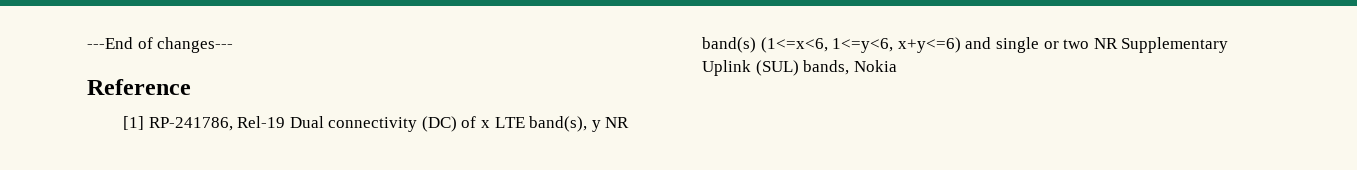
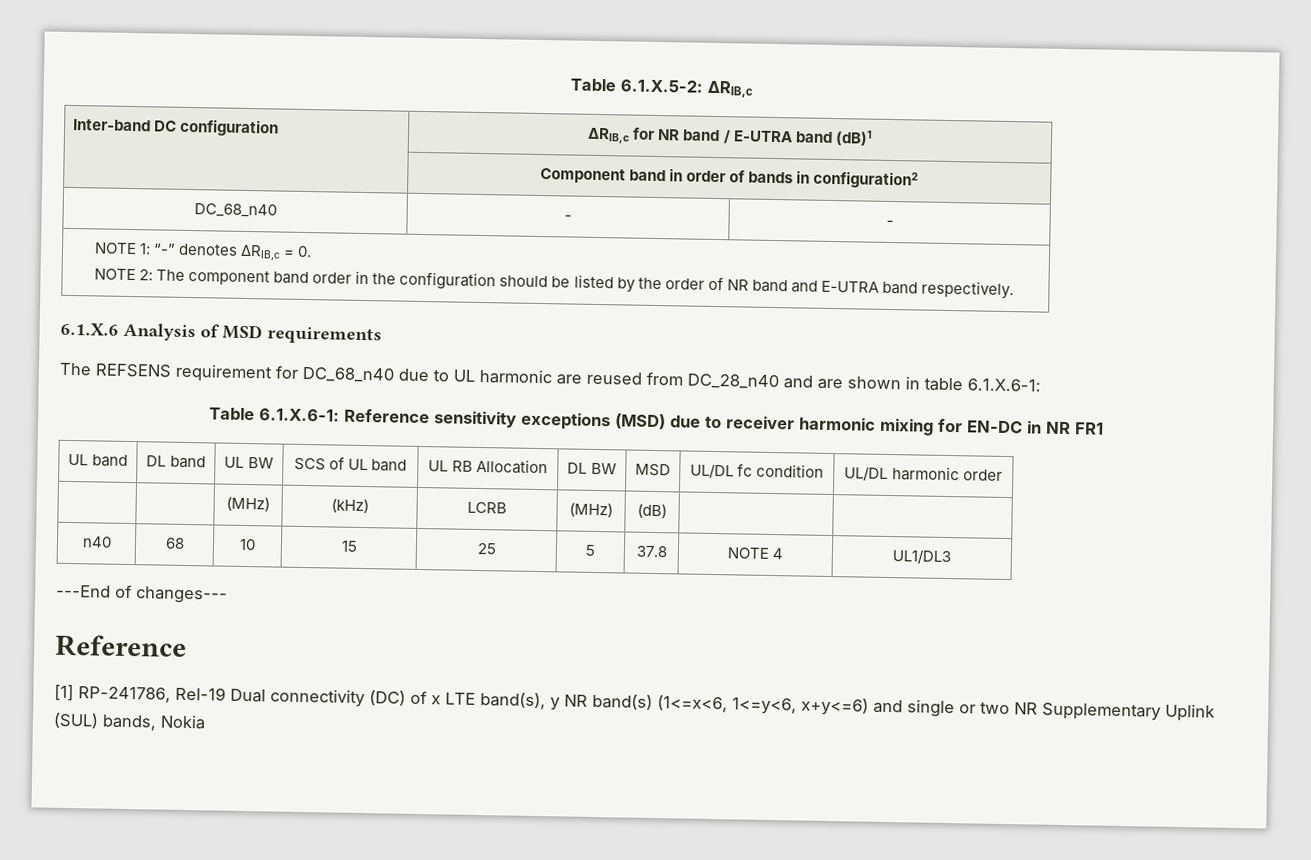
(87, 43) none -> [569,78,753,98] [73,118,280,137] [587,127,873,146] [539,167,920,189] [193,203,277,218] [564,214,572,221] [885,219,894,227] [93,242,313,261] [93,268,1015,300] [60,322,382,345] [59,362,1041,392] [208,407,1104,436] [68,453,128,467] [146,455,206,469] [224,456,274,469] [293,456,408,472] [428,458,548,475] [567,462,617,475] [635,463,671,477] [689,463,825,479] [844,466,1003,482] [226,496,270,512] [330,498,369,514] [467,501,507,514] [569,502,613,518] [637,503,667,519] [81,536,112,548] [164,537,185,549] [239,538,256,551] [340,540,358,552] [476,542,497,555] [585,544,596,556] [635,545,668,558] [726,547,784,560] [892,549,951,565] Table 6.1.X.5-2: ΔRIB,c // Inter-band DC configuration | ΔRIB,c for NR band / E-UTRA band (dB)1 // | Component band in order of bands in configuration2 // DC_68_n40 | - | - // NOTE 1: “-” denotes ΔRIB,c = 0. // NOTE 2: The component band order in the configuration should be listed by the order of NR band and E-UTRA band respectively. // 6.1.X.6 Analysis of MSD requirements // The REFSENS requirement for DC_68_n40 due to UL harmonic are reused from DC_28_n40 and are shown in table 6.1.X.6-1: // Table 6.1.X.6-1: Reference sensitivity exceptions (MSD) due to receiver harmonic mixing for EN-DC in NR FR1 // UL band | DL band | UL BW | SCS of UL band | UL RB Allocation | DL BW | MSD | UL/DL fc condition | UL/DL harmonic order // | | (MHz) | (kHz) | LCRB | (MHz) | (dB) | | // n40 | 68 | 10 | 15 | 25 | 5 | 37.8 | NOTE 4 | UL1/DL3 //

